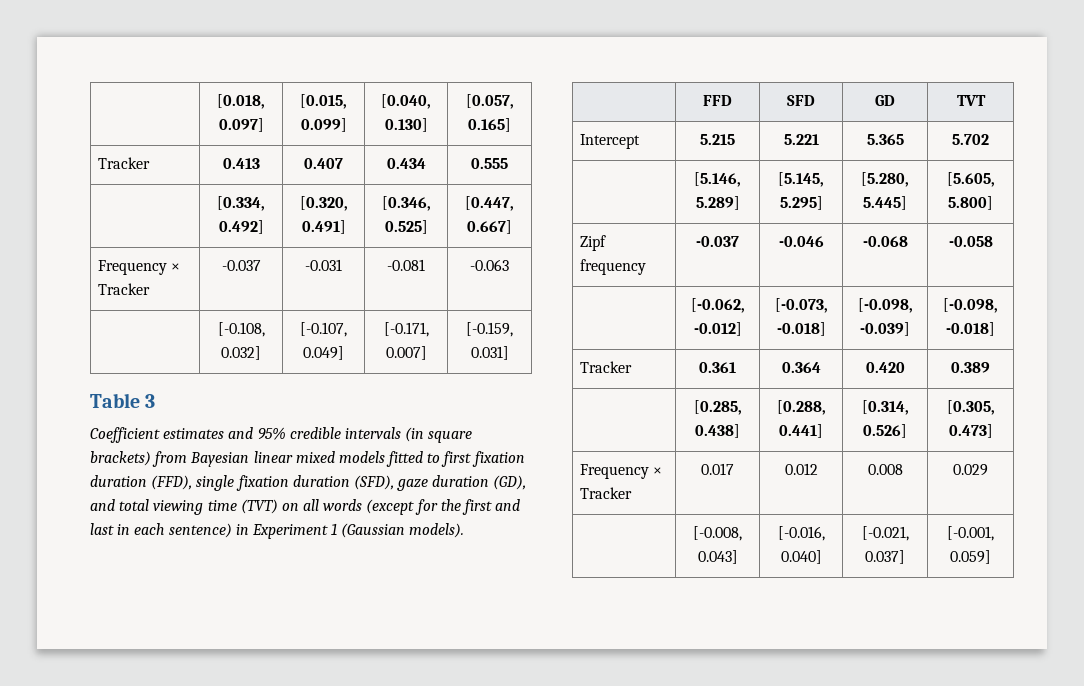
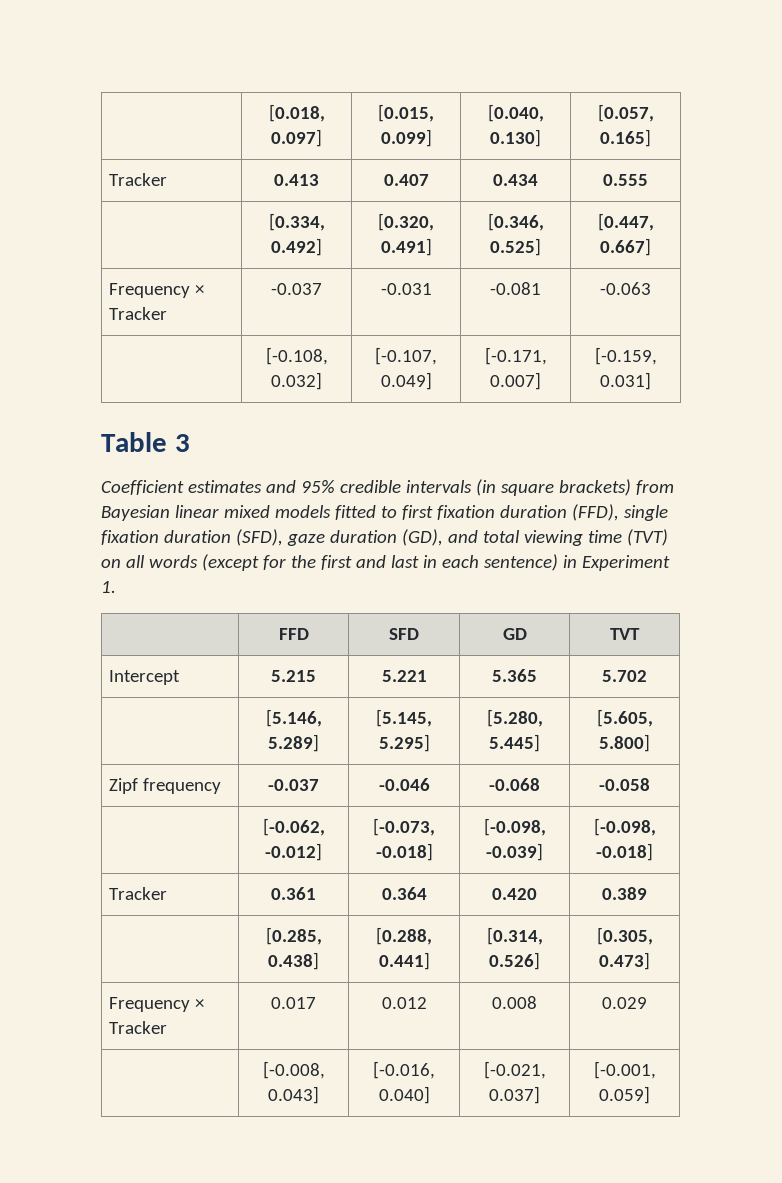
[331,523,465,538] 1 (Gaussian models). -> [101,581,116,593] 1.

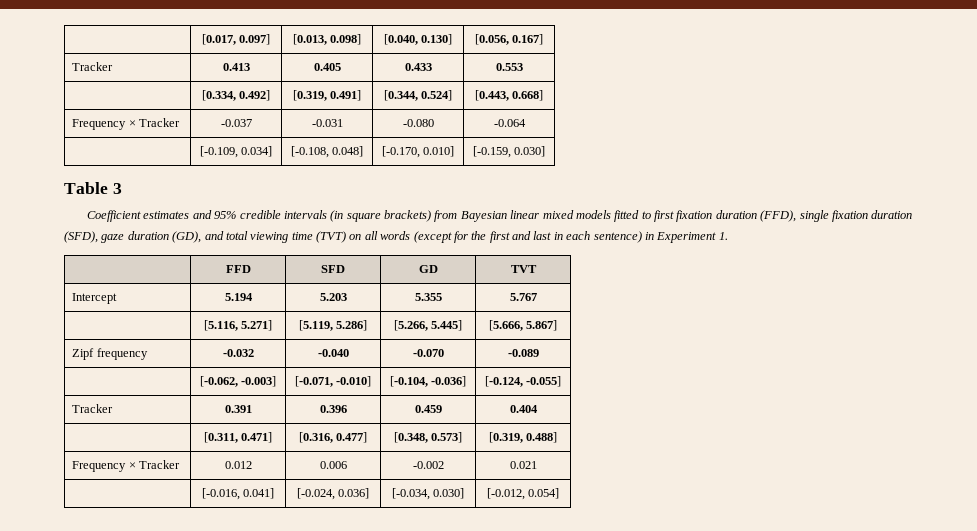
[268,104,325,122] | [0.018, -> [201,34,236,45] | [0.017,
[378,104,434,122] [380,129,432,147] [0.015, 0.099] -> [292,34,362,45] [0.013, 0.098]
[597,104,654,122] [600,129,651,147] [0.057, 0.165] -> [474,34,544,45] [0.056, 0.167]
[383,174,429,186] [493,174,538,186] [603,174,648,186] 0.407 | 0.434 | 0.555 -> [313,63,341,71] [404,63,432,71] [495,63,523,71] 0.405 | 0.433 | 0.553
[378,213,434,231] [0.320, -> [292,90,327,101] [0.319,
[487,213,544,231] [490,238,541,256] [597,213,654,231] [600,238,651,256] [0.346, 0.525] | [0.447, 0.667] -> [383,90,453,101] [474,90,544,101] [0.344, 0.524] | [0.443, 0.668]
[490,282,541,295] [600,282,651,295] [265,347,328,365] [271,372,322,390] [375,347,437,365] [380,372,432,390] [484,347,547,365] [490,372,541,390] -0.081 | -0.063 // | [-0.108, 0.032] | [-0.107, 0.049] | [-0.171, 0.007] -> [402,119,434,127] [493,119,526,127] [199,146,273,158] [290,146,364,158] [381,146,455,158] -0.080 | -0.064 // | [-0.109, 0.034] | [-0.108, 0.048] | [-0.170, 0.010]
[600,372,651,390] 0.031] -> [514,146,546,157] 0.030]
[271,670,316,682] [381,670,427,682] [492,669,537,682] [602,670,647,682] [265,709,322,727] [268,734,319,752] [376,709,432,727] [378,734,430,752] [486,709,543,727] 5.215 | 5.221 | 5.365 | 5.702 // | [5.146, 5.289] | [5.145, 5.295] | [5.280, -> [224,293,253,301] [319,293,347,301] [414,293,442,301] [509,293,537,301] [203,320,273,331] [298,320,368,331] [393,320,428,331] 5.194 | 5.203 | 5.355 | 5.767 // | [5.116, 5.271] | [5.119, 5.286] | [5.266,
[596,709,653,727] [599,734,650,752] [5.605, 5.800] -> [488,320,558,331] [5.666, 5.867]
[268,779,319,791] [378,778,430,791] [489,778,540,791] [599,778,650,791] [262,818,325,836] [265,843,322,861] [373,818,435,836] [375,843,433,861] [483,818,546,836] [486,843,543,861] [593,818,656,836] [596,843,653,861] [108,887,167,900] [271,887,316,900] [381,887,427,900] [492,888,537,900] [602,887,647,900] [265,927,322,945] [268,952,319,970] [376,927,432,945] [378,952,430,970] [486,927,543,945] [489,952,540,970] [596,927,653,945] [599,952,650,970] [108,997,204,1012] [108,1021,167,1034] [271,997,316,1009] -0.037 | -0.046 | -0.068 | -0.058 // | [-0.062, -0.012] | [-0.073, -0.018] | [-0.098, -0.039] | [-0.098, -0.018] // Tracker | 0.361 | 0.364 | 0.420 | 0.389 // | [0.285, 0.438] | [0.288, 0.441] | [0.314, 0.526] | [0.305, 0.473] // Frequency × Tracker | 0.017 -> [222,349,254,357] [317,349,349,357] [412,349,444,357] [507,349,539,357] [199,376,277,387] [294,376,372,387] [389,376,467,387] [484,376,562,387] [72,404,114,413] [224,405,252,413] [319,405,347,413] [414,405,442,413] [509,405,538,413] [203,432,273,443] [298,432,368,443] [393,432,463,443] [488,432,558,443] [72,460,181,472] -0.032 | -0.040 | -0.070 | -0.089 // | [-0.062, -0.003] | [-0.071, -0.010] | [-0.104, -0.036] | [-0.124, -0.055] // Tracker | 0.391 | 0.396 | 0.459 | 0.404 // | [0.311, 0.471] | [0.316, 0.477] | [0.348, 0.573] | [0.319, 0.488] // Frequency × Tracker
[492,996,537,1009] [602,997,647,1009] [262,1061,325,1079] [268,1086,319,1104] [373,1061,435,1079] [378,1086,430,1104] [483,1061,546,1079] [489,1086,540,1104] [593,1061,656,1079] [599,1086,650,1104] 0.008 | 0.029 // | [-0.008, 0.043] | [-0.016, 0.040] | [-0.021, 0.037] | [-0.001, 0.059] -> [319,461,347,469] [412,461,444,469] [509,461,537,469] [201,488,275,500] [296,488,370,500] [391,488,465,500] [486,488,560,500] 0.006 | -0.002 | 0.021 // | [-0.016, 0.041] | [-0.024, 0.036] | [-0.034, 0.030] | [-0.012, 0.054]

